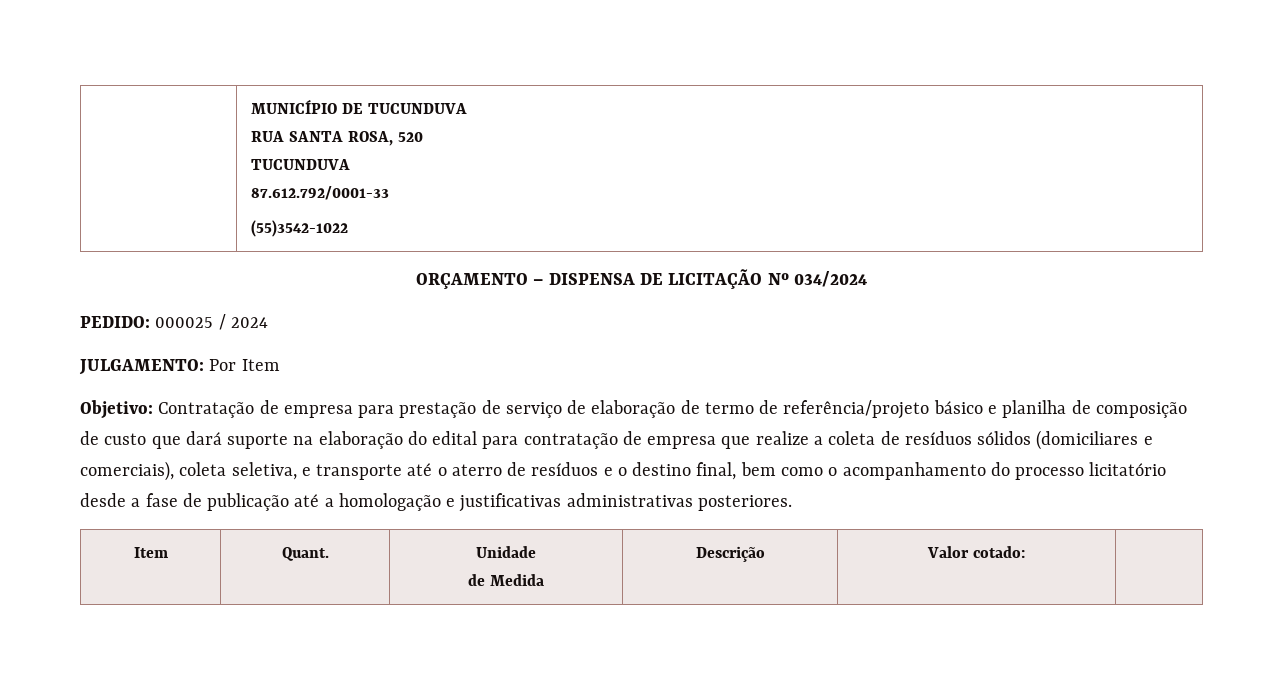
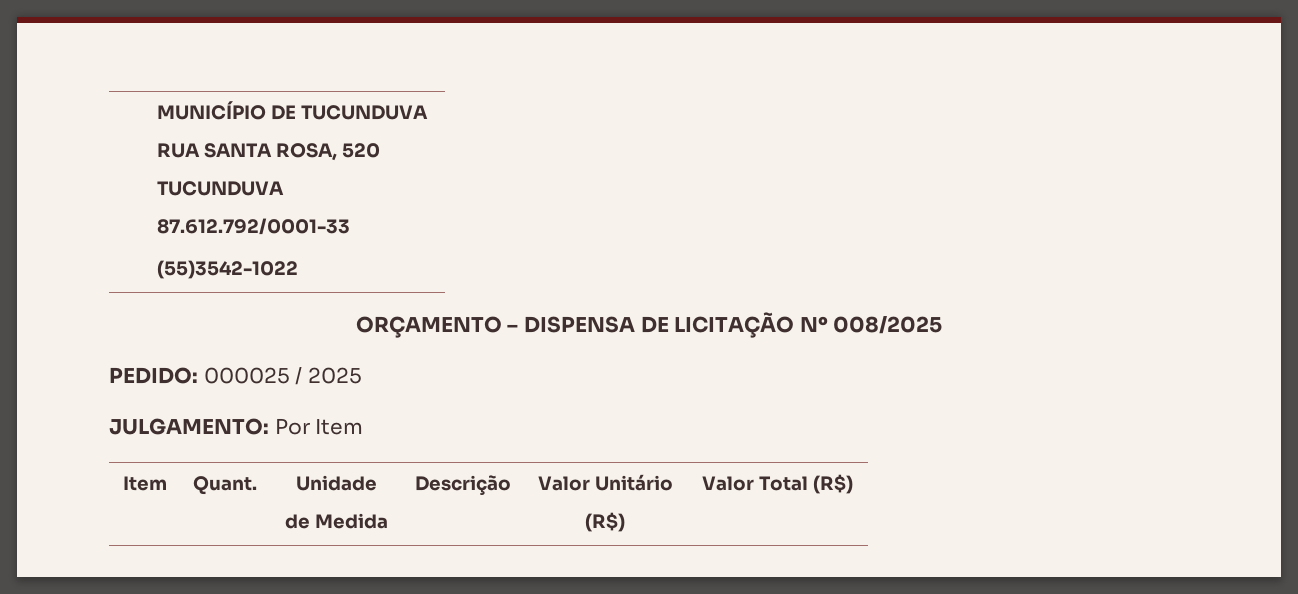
[793,271,867,287] 034/2024 -> [833,316,943,334] 008/2025
[230,317,268,328] 2024 -> [307,367,362,384] 2025
[80,400,1187,419] [80,430,1153,450] [80,461,1167,481] [80,493,792,512] // Objetivo: Contratação de empresa para prestação de serviço de elaboração de termo de referência/projeto básico e planilha de composição de custo que dará suporte na elaboração do edital para contratação de empresa que realize a coleta de resíduos sólidos (domiciliares e comerciais), coleta seletiva, e transporte até o aterro de resíduos e o destino final, bem como o acompanhamento do processo licitatório desde a fase de publicação até a homologação e justificativas administrativas posteriores. -> (364, 427) none
[972,546,1025,558] cotado: | -> [594,474,673,491] [585,512,625,532] [701,474,853,494] Unitário // (R$) | Valor Total (R$)

